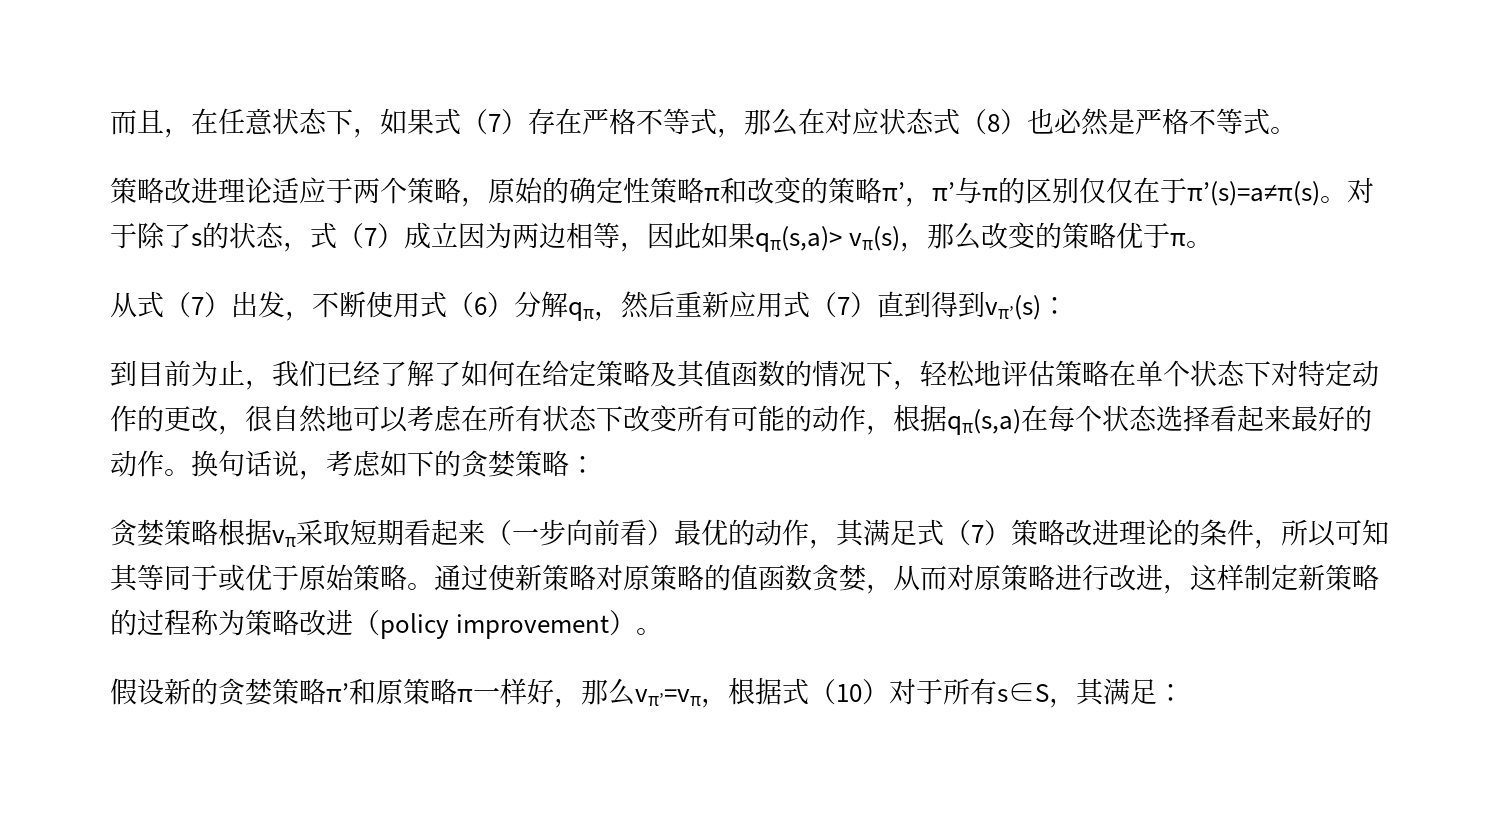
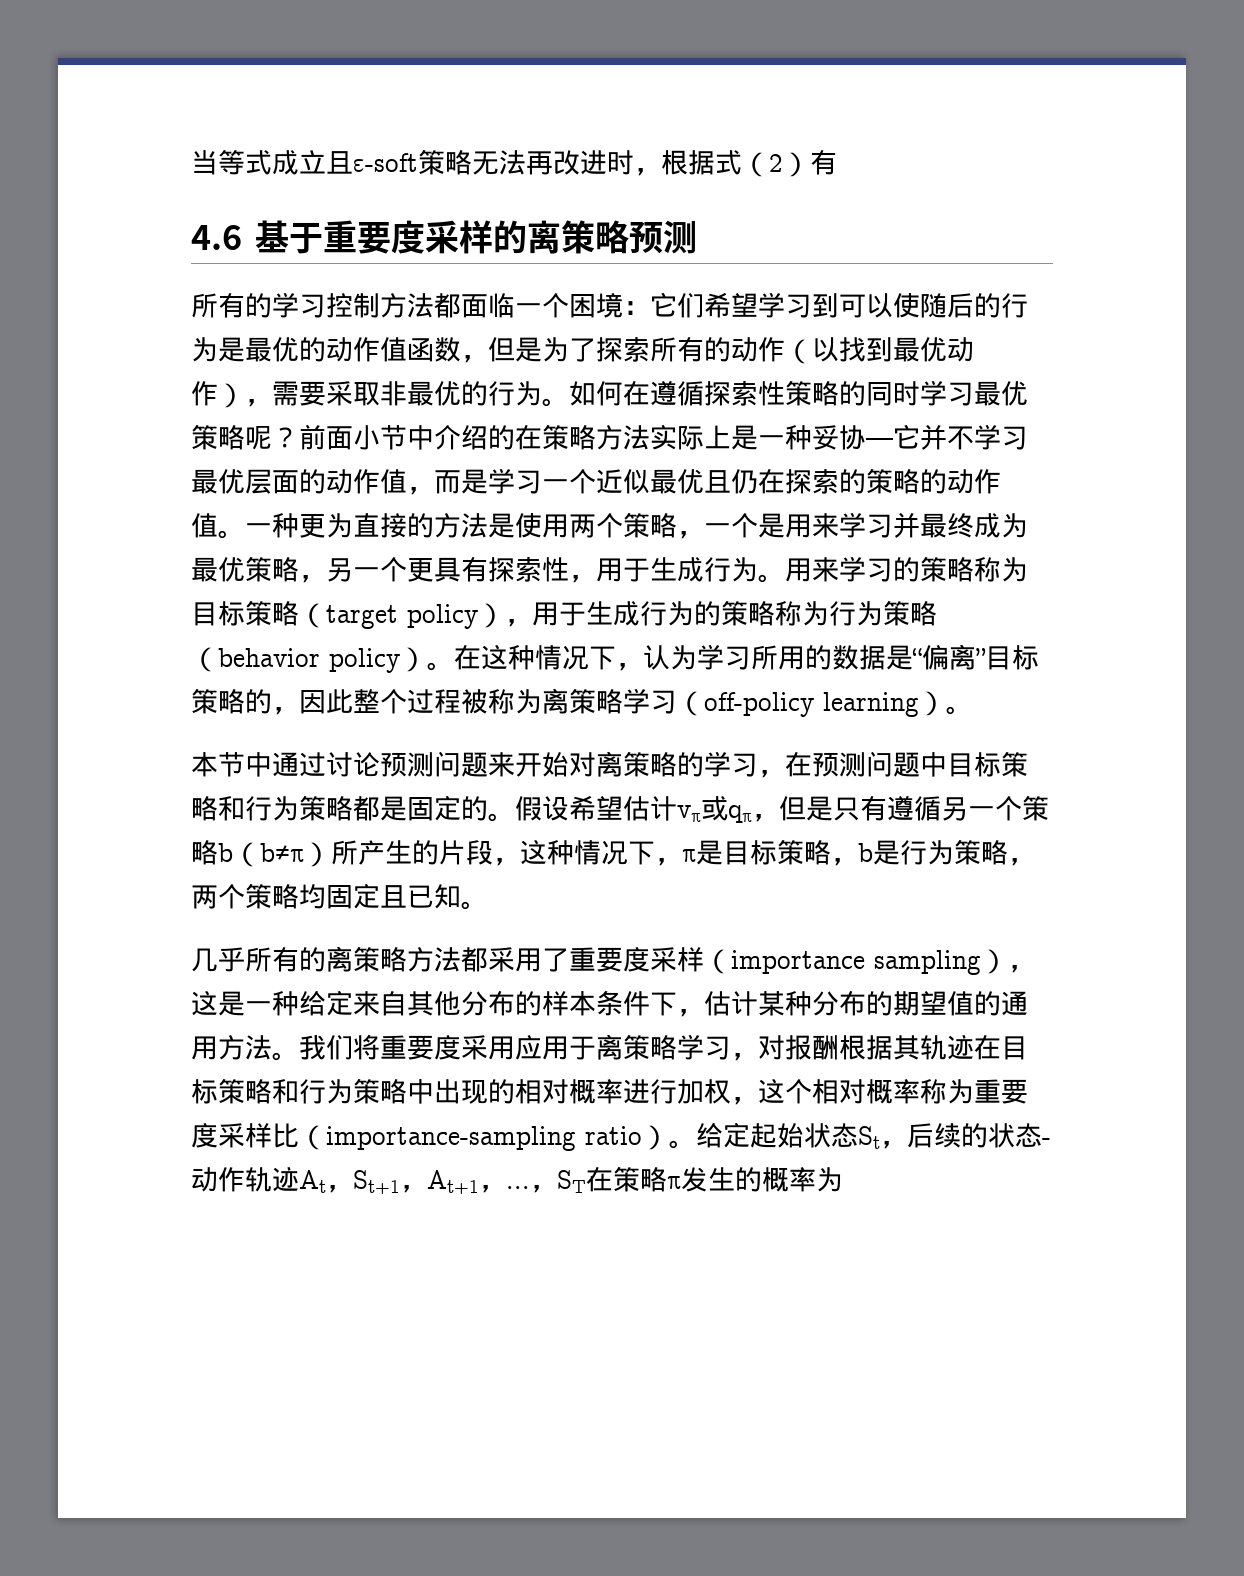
[110,108,1297,138] [110,177,1374,207] [110,222,1214,252] [110,291,1068,321] [110,360,1379,390] [110,405,1372,435] [110,450,596,480] [110,519,1389,549] [110,564,1379,594] [110,609,664,639] [110,678,1184,708] 而且，在任意状态下，如果式（7）存在严格不等式，那么在对应状态式（8）也必然是严格不等式。 // 策略改进理论适应于两个策略，原始的确定性策略π和改变的策略π’，π’与π的区别仅仅在于π’(s)=a≠π(s)。对于除了s的状态，式（7）成立因为两边相等，因此如果qπ(s,a)> vπ(s)，那么改变的策略优于π。 // 从式（7）出发，不断使用式（6）分解qπ，然后重新应用式（7）直到得到vπ’(s)： // 到目前为止，我们已经了解了如何在给定策略及其值函数的情况下，轻松地评估策略在单个状态下对特定动作的更改，很自然地可以考虑在所有状态下改变所有可能的动作，根据qπ(s,a)在每个状态选择看起来最好的动作。换句话说，考虑如下的贪婪策略： // 贪婪策略根据vπ采取短期看起来（一步向前看）最优的动作，其满足式（7）策略改进理论的条件，所以可知其等同于或优于原始策略。通过使新策略对原策略的值函数贪婪，从而对原策略进行改进，这样制定新策略的过程称为策略改进（policy improvement）。 // 假设新的贪婪策略π’和原策略π一样好，那么vπ’=vπ，根据式（10）对于所有s∈S，其满足： -> [191,149,837,177] [191,220,698,254] [191,292,1028,318] [191,337,974,364] [191,380,1028,408] [191,424,1028,450] [191,468,1001,495] [191,512,1028,539] [191,556,1028,583] [191,600,937,629] [191,644,1039,673] [191,688,973,717] [191,751,1028,778] [191,795,1049,823] [191,839,1035,867] [191,883,488,910] [191,946,1035,975] [191,990,1028,1017] [191,1034,1028,1061] [191,1078,1028,1105] [191,1122,1051,1151] [191,1166,843,1194] 当等式成立且ε-soft策略无法再改进时，根据式（2）有 // 4.6基于重要度采样的离策略预测 // 所有的学习控制方法都面临一个困境：它们希望学习到可以使随后的行为是最优的动作值函数，但是为了探索所有的动作（以找到最优动作），需要采取非最优的行为。如何在遵循探索性策略的同时学习最优策略呢？前面小节中介绍的在策略方法实际上是一种妥协—它并不学习最优层面的动作值，而是学习一个近似最优且仍在探索的策略的动作值。一种更为直接的方法是使用两个策略，一个是用来学习并最终成为最优策略，另一个更具有探索性，用于生成行为。用来学习的策略称为目标策略（target policy），用于生成行为的策略称为行为策略（behavior policy）。在这种情况下，认为学习所用的数据是“偏离”目标策略的，因此整个过程被称为离策略学习（off-policy learning）。 // 本节中通过讨论预测问题来开始对离策略的学习，在预测问题中目标策略和行为策略都是固定的。假设希望估计vπ或qπ，但是只有遵循另一个策略b（b≠π）所产生的片段，这种情况下，π是目标策略，b是行为策略，两个策略均固定且已知。 // 几乎所有的离策略方法都采用了重要度采样（importance sampling），这是一种给定来自其他分布的样本条件下，估计某种分布的期望值的通用方法。我们将重要度采用应用于离策略学习，对报酬根据其轨迹在目标策略和行为策略中出现的相对概率进行加权，这个相对概率称为重要度采样比（importance-sampling ratio）。给定起始状态St，后续的状态-动作轨迹At，St+1，At+1，...，ST在策略π发生的概率为

